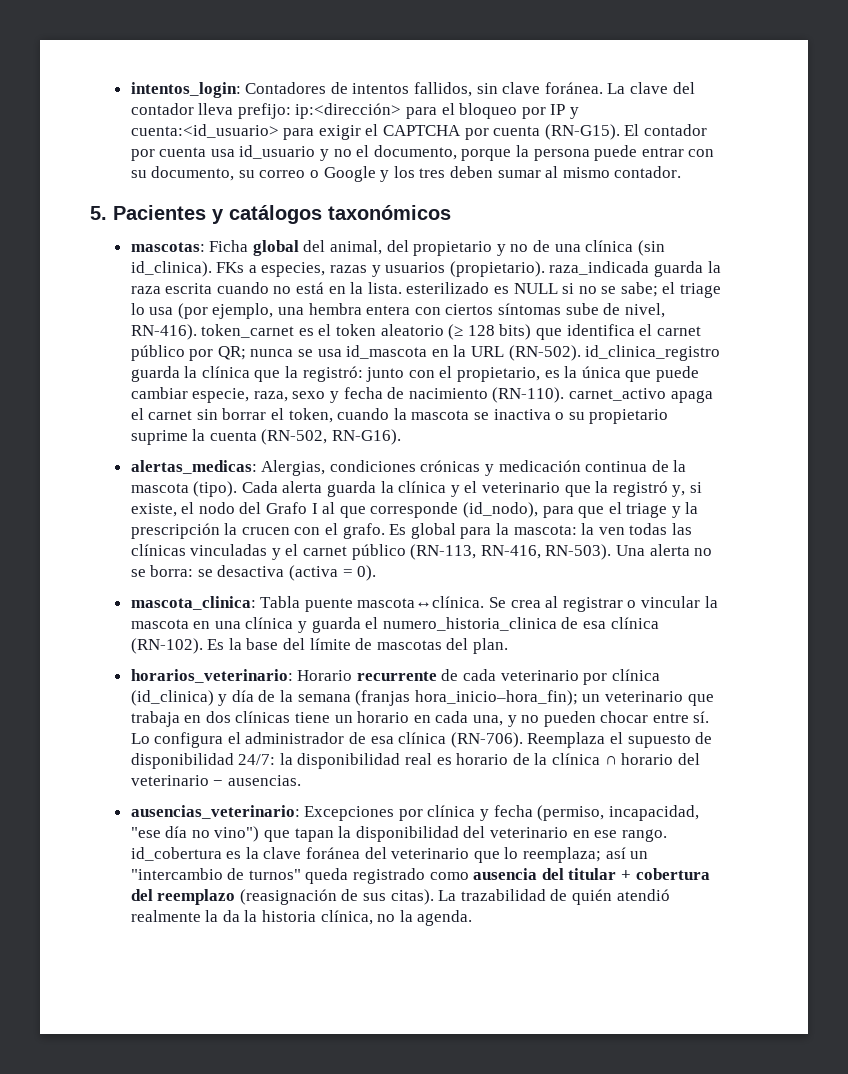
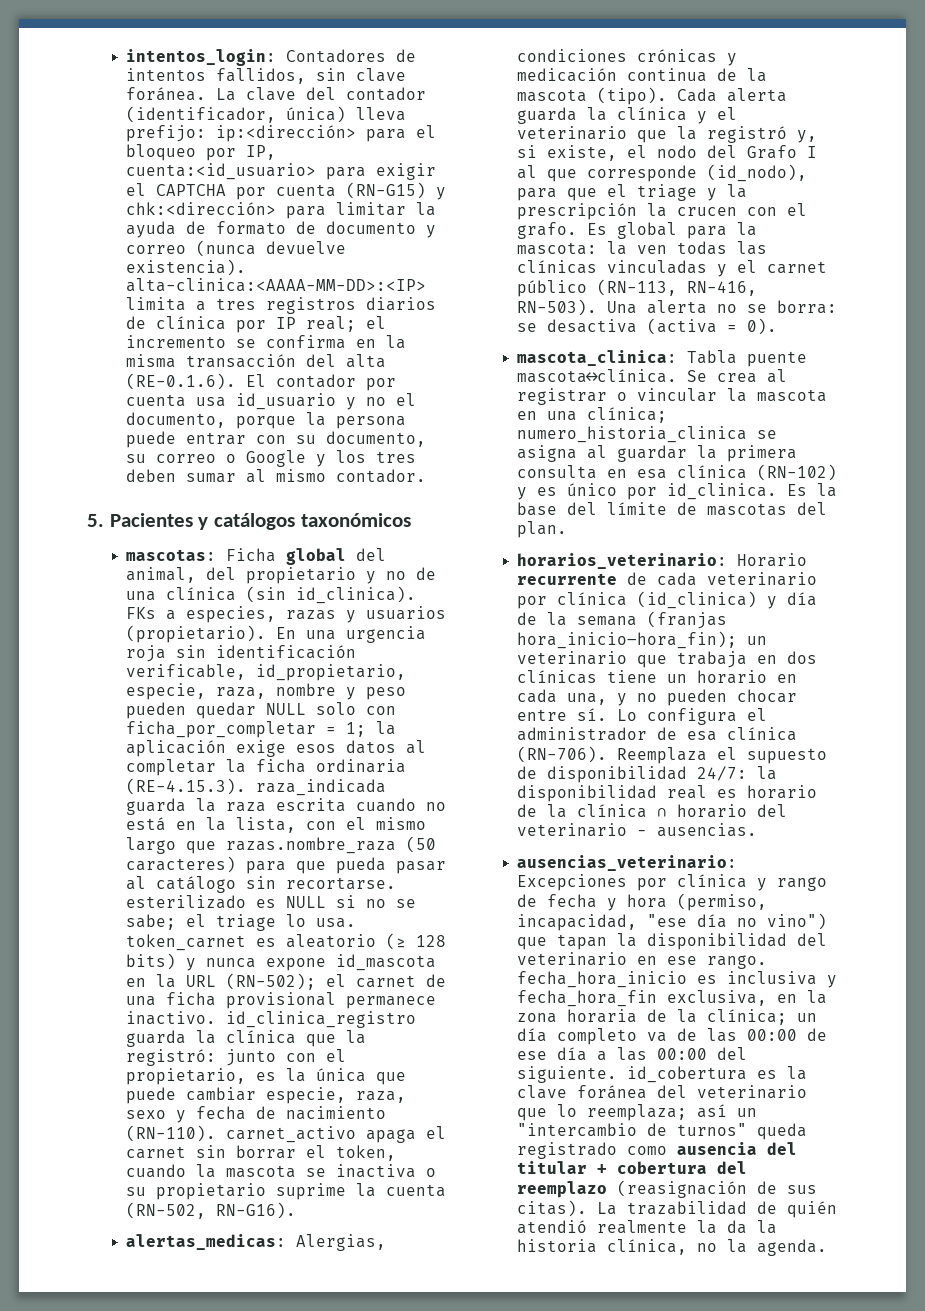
(194, 109) none -> [126,106,347,123] (identificador, única)
[550,104,579,119] IP y -> [246,145,277,160] IP,
[544,124,620,140] (RN-G15). -> [346,182,447,200] [126,202,437,219] [126,221,437,238] [126,240,347,257] [126,259,247,276] [126,278,427,292] [126,297,437,314] [126,316,387,333] [126,335,407,349] [126,354,387,368] [126,373,237,390] (RN-G15) y chk:<dirección> para limitar la ayuda de formato de documento y correo (nunca devuelve existencia). alta-clinica:<AAAA-MM-DD>:<IP> limita a tres registros diarios de clínica por IP real; el incremento se confirma en la misma transacción del alta (RE-0.1.6).
(545, 269) none -> [276,626,427,643] [126,645,357,662] [126,664,407,681] [126,683,407,700] [126,702,397,719] [126,721,397,738] [126,740,427,757] [126,759,407,776] [126,778,247,795] En una urgencia roja sin identificación verificable, id_propietario, especie, raza, nombre y peso pueden quedar NULL solo con ficha_por_completar = 1; la aplicación exige esos datos al completar la ficha ordinaria (RE-4.15.3).
[367,282,402,294] lista. -> [236,817,427,833] [126,836,437,854] [126,856,447,874] [126,876,397,893] lista, con el mismo largo que razas.nombre_raza (50 caracteres) para que pueda pasar al catálogo sin recortarse.
[149,303,665,319] [130,324,701,340] [130,345,581,361] usa (por ejemplo, una hembra entera con ciertos síntomas sube de nivel, RN-416). token_carnet es el token aleatorio (≥ 128 bits) que identifica el carnet público por QR; nunca se usa id_mascota en la URL (RN-502). -> [316,918,357,928] [126,933,447,951] [126,953,437,971] [126,973,447,990] [126,992,437,1009] [126,1011,217,1025] usa. token_carnet es aleatorio (≥ 128 bits) y nunca expone id_mascota en la URL (RN-502); el carnet de una ficha provisional permanece inactivo.
[245,617,659,633] [130,638,203,654] clínica y guarda el numero_historia_clinica de esa clínica (RN-102). -> [587,407,668,423] [517,426,778,443] [517,445,798,462] [517,464,838,481] [517,483,778,500] clínica; numero_historia_clinica se asigna al guardar la primera consulta en esa clínica (RN-102) y es único por id_clinica.
[493,805,533,817] fecha -> [777,877,828,891] [517,894,668,911] rango de fecha y hora
(667, 835) none -> [517,971,838,988] [517,990,828,1007] [517,1009,818,1025] [517,1028,828,1045] [517,1047,748,1061] [517,1066,618,1083] fecha_hora_inicio es inclusiva y fecha_hora_fin exclusiva, en la zona horaria de la clínica; un día completo va de las 00:00 de ese día a las 00:00 del siguiente.

